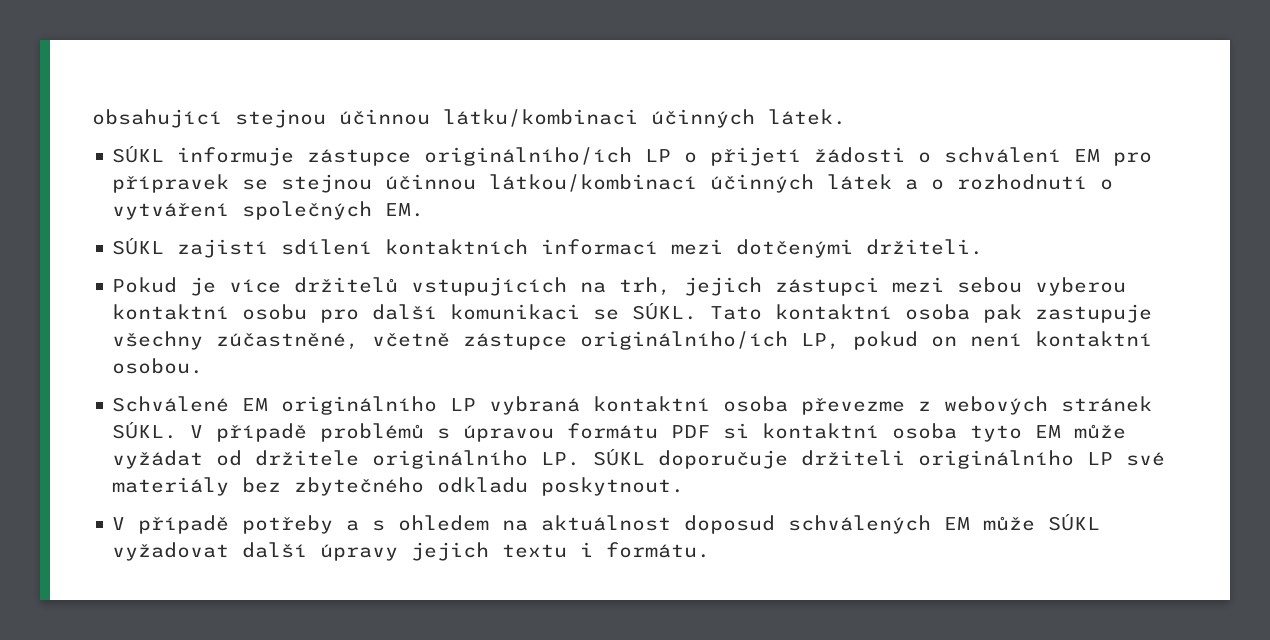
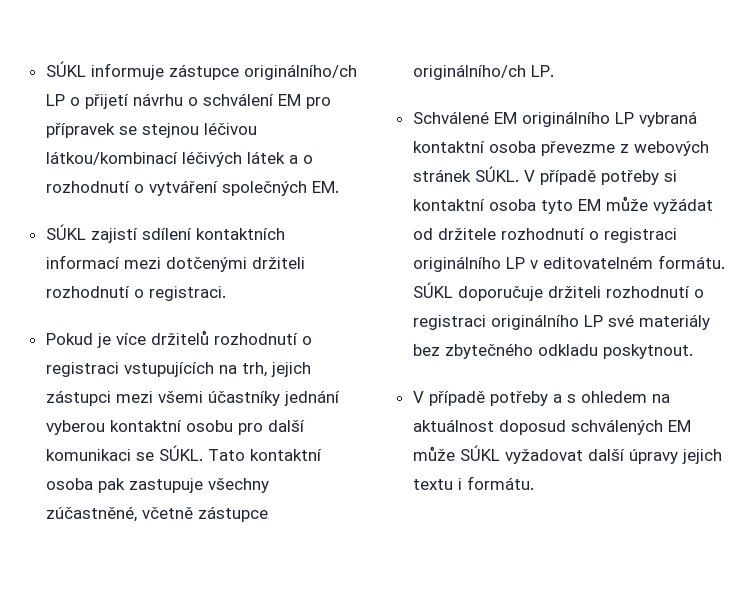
[92,109,846,128] obsahující stejnou účinnou látku/kombinaci účinných látek. // -> (45, 69) none
[424,147,633,166] originálního/ích -> [243,64,357,80] originálního/ch
[814,147,906,163] žádosti -> [132,93,183,106] návrhu
[385,174,815,193] účinnou látkou/kombinací účinných -> [203,122,257,135] [45,151,242,167] léčivou látkou/kombinací léčivých
[866,239,984,255] držiteli. -> [251,257,305,269] [45,286,226,301] držiteli rozhodnutí o registraci.
(399, 285) none -> [213,333,312,345] [45,362,119,377] rozhodnutí o registraci
[957,277,1023,293] sebou -> [157,390,340,406] všemi účastníky jednání
[580,331,1153,350] [112,358,204,374] originálního/ích LP, pokud on není kontaktní osobou. -> [412,64,554,80] originálního/ch LP.
[320,423,711,442] problémů s úpravou formátu PDF -> [600,170,659,185] potřeby
[372,448,906,469] originálního LP. SÚKL doporučuje držiteli -> [500,228,677,243] [412,255,725,272] [412,282,704,301] [412,315,486,330] rozhodnutí o registraci originálního LP v editovatelném formátu. SÚKL doporučuje držiteli rozhodnutí o registraci

